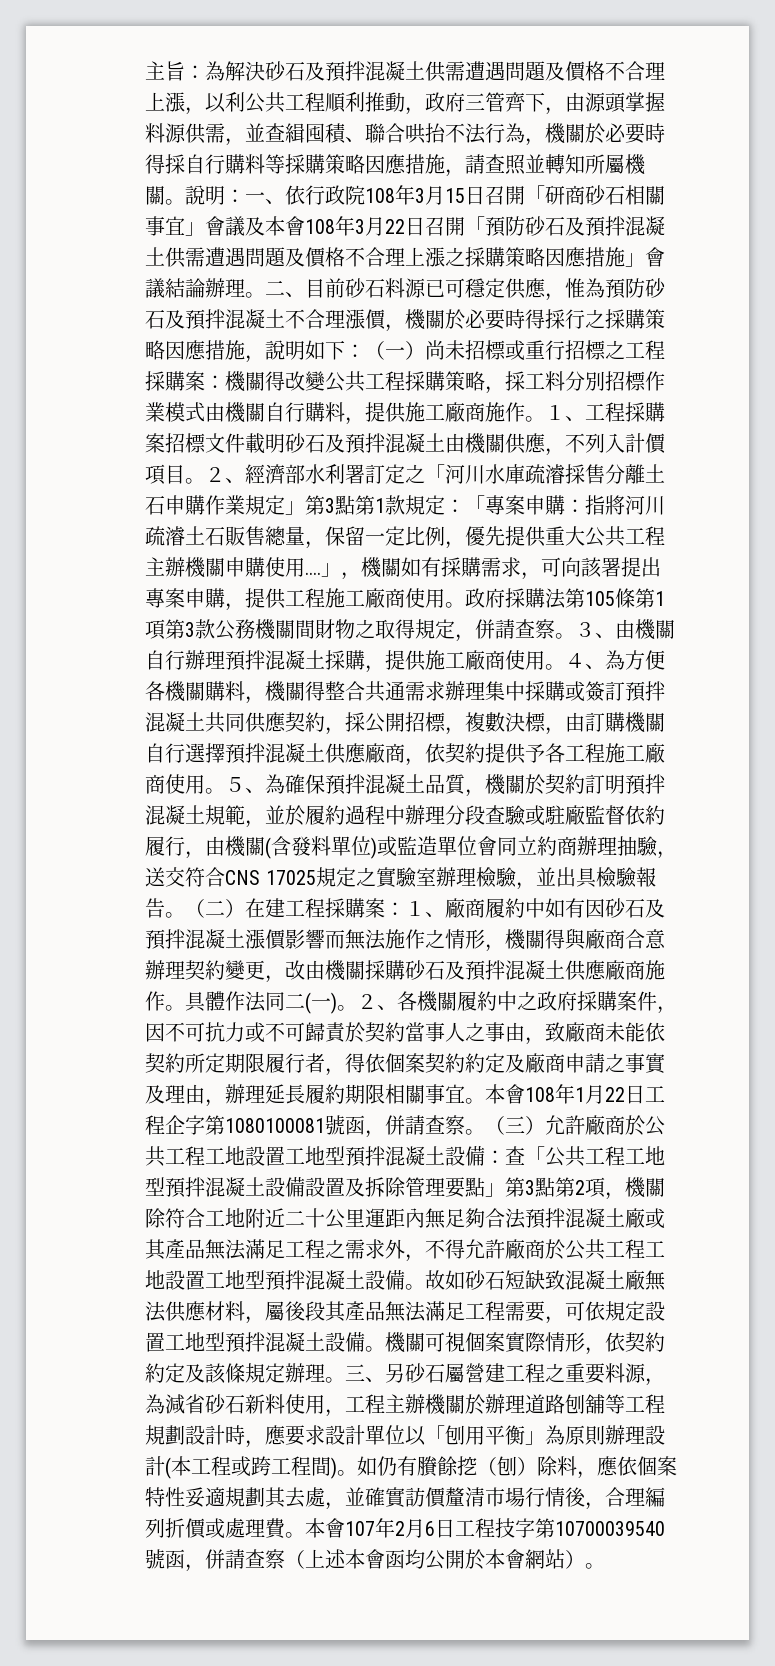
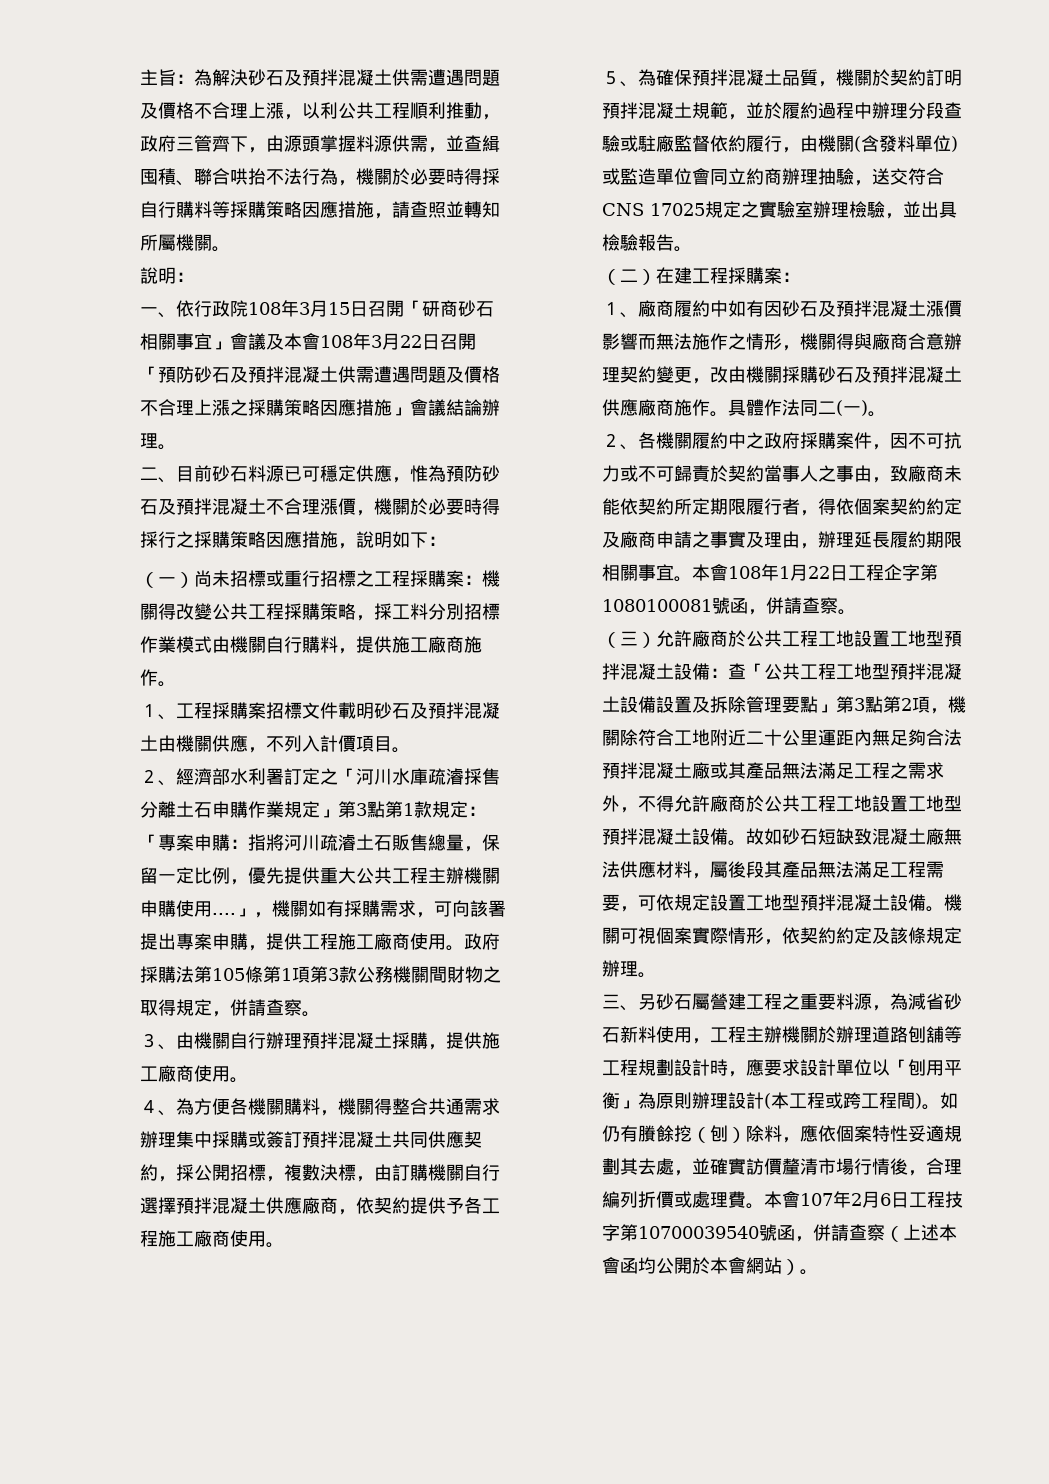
(186, 202) none -> (230, 249) //
(246, 196) none -> (194, 277) //
(266, 295) none -> (176, 447) //
(366, 351) none -> (446, 541) //
(546, 419) none -> (176, 684) //
(206, 481) none -> (410, 750) //
(576, 636) none -> (320, 1014) //
(566, 667) none -> (248, 1080) //
(226, 791) none -> (284, 1245) //
(186, 915) none -> (692, 249) //
(406, 909) none -> (800, 277) //
(358, 1008) none -> (886, 414) //
(486, 1132) none -> (856, 612) //
(346, 1380) none -> (656, 975) //

